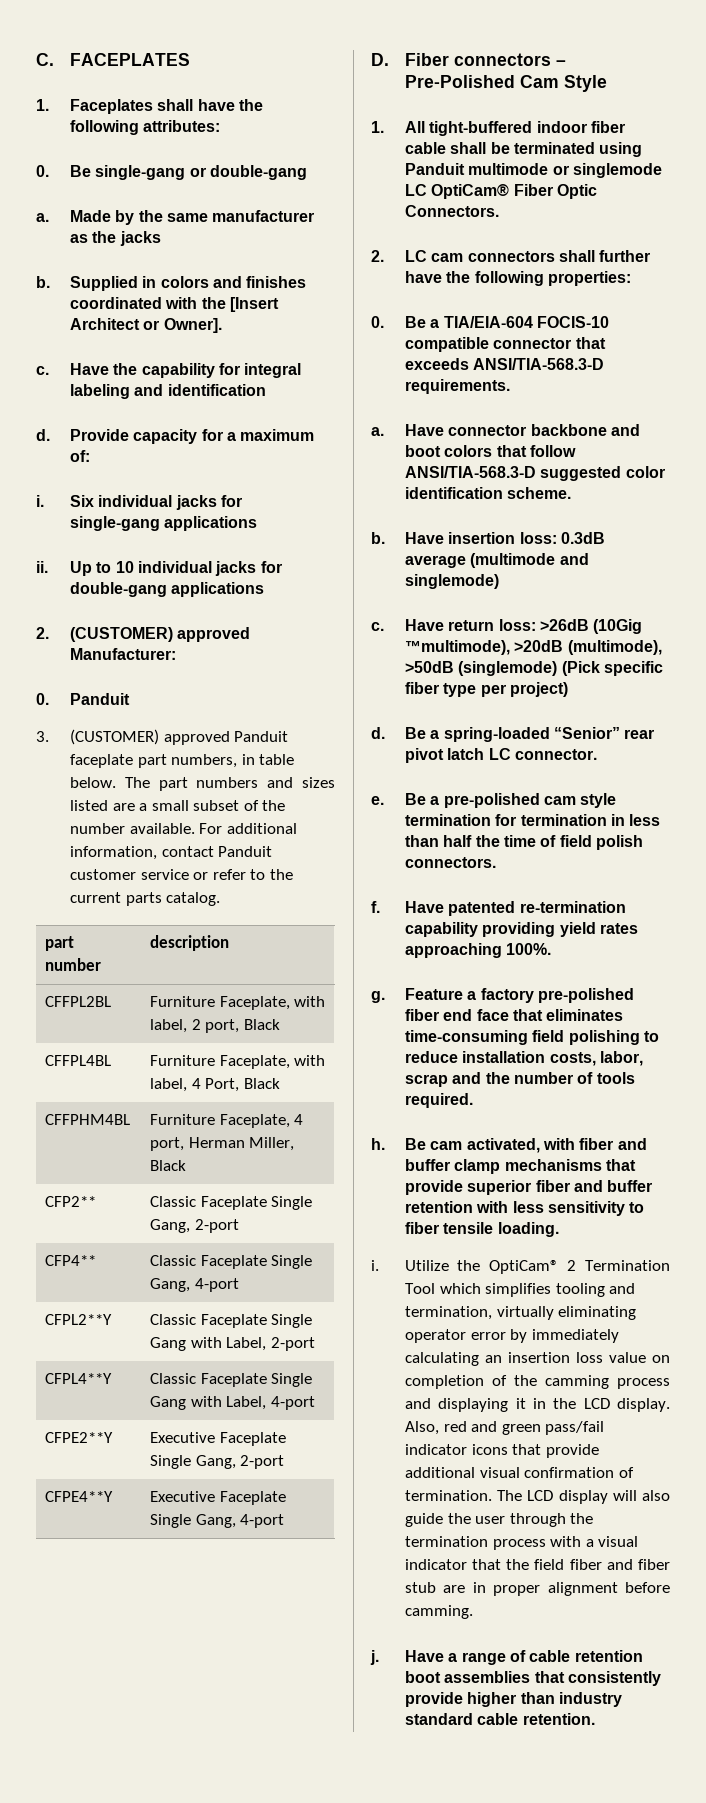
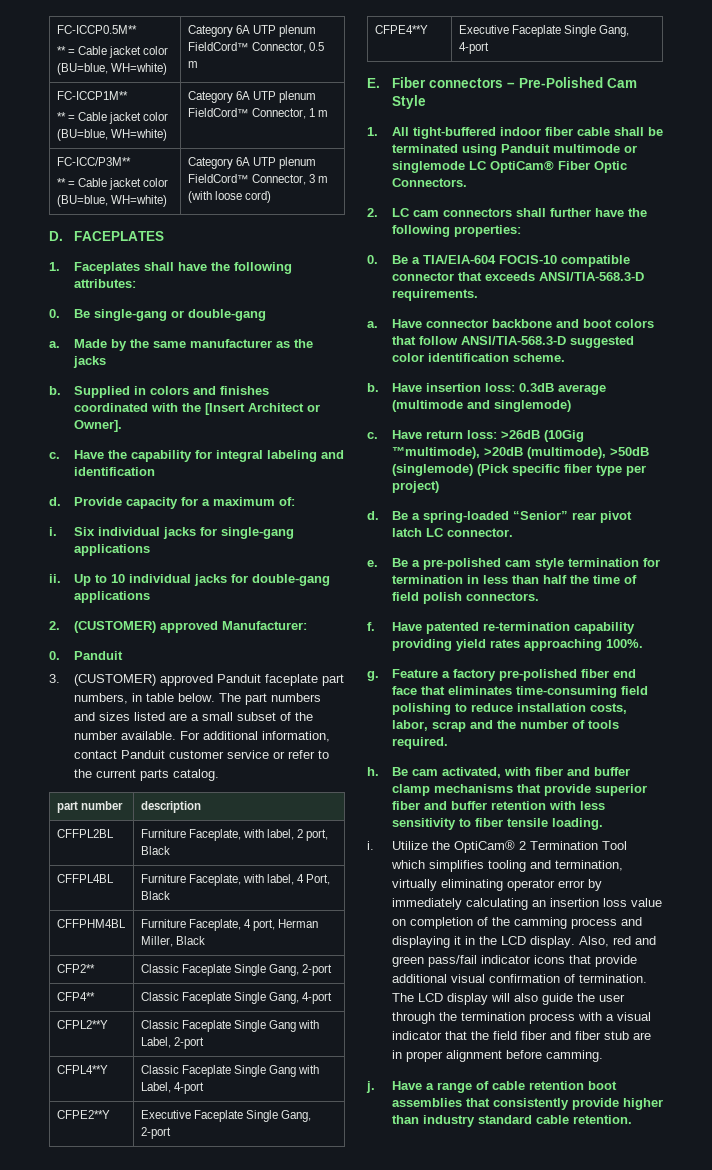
[36,53,54,66] C. -> [56,25,137,34] [56,46,169,58] [56,63,168,75] [187,25,317,37] [187,42,325,53] [187,61,198,68] [56,91,128,100] [56,112,169,124] [56,129,168,141] [187,91,317,103] [187,108,329,119] [56,157,131,166] [56,178,169,190] [56,195,168,207] [187,157,317,169] [187,174,329,185] [187,191,272,203] [49,231,63,241] FC-ICCP0.5M** // ** = Cable jacket color (BU=blue, WH=white) | Category 6A UTP plenum FieldCord™ Connector, 0.5 m // FC-ICCP1M** // ** = Cable jacket color (BU=blue, WH=white) | Category 6A UTP plenum FieldCord™ Connector, 1 m // FC-ICC/P3M** // ** = Cable jacket color (BU=blue, WH=white) | Category 6A UTP plenum FieldCord™ Connector, 3 m (with loose cord) // D.
[371,53,389,66] D. -> [367,78,380,88] E.

